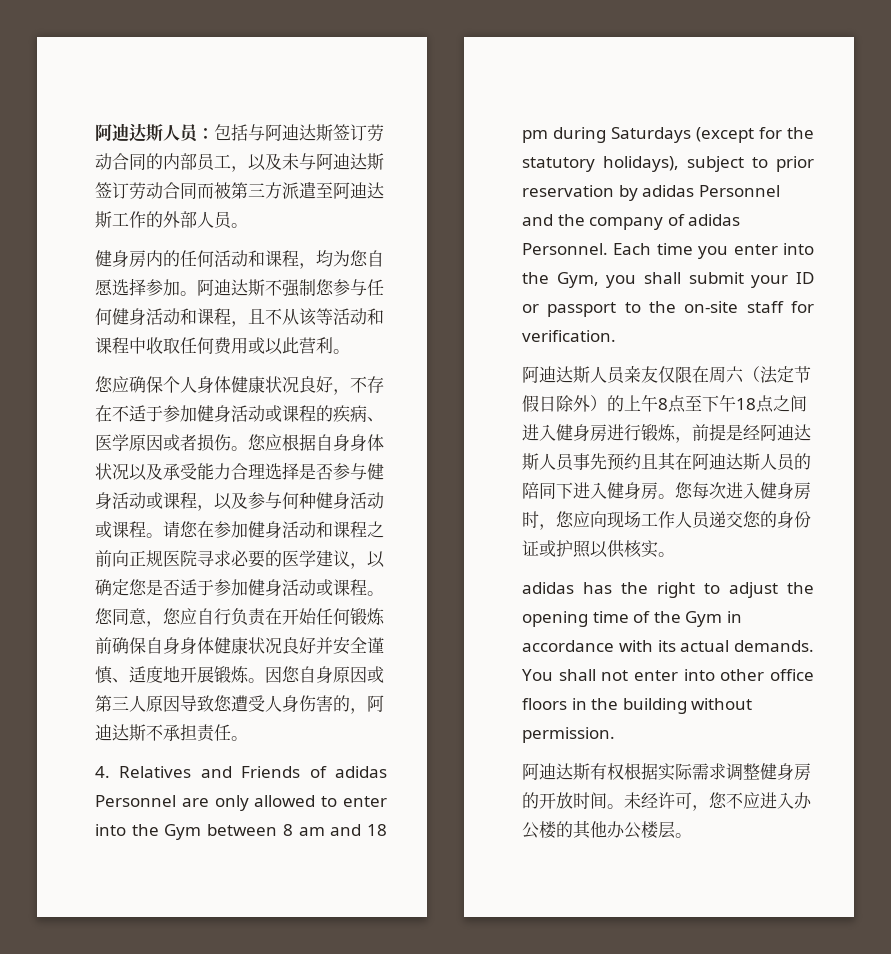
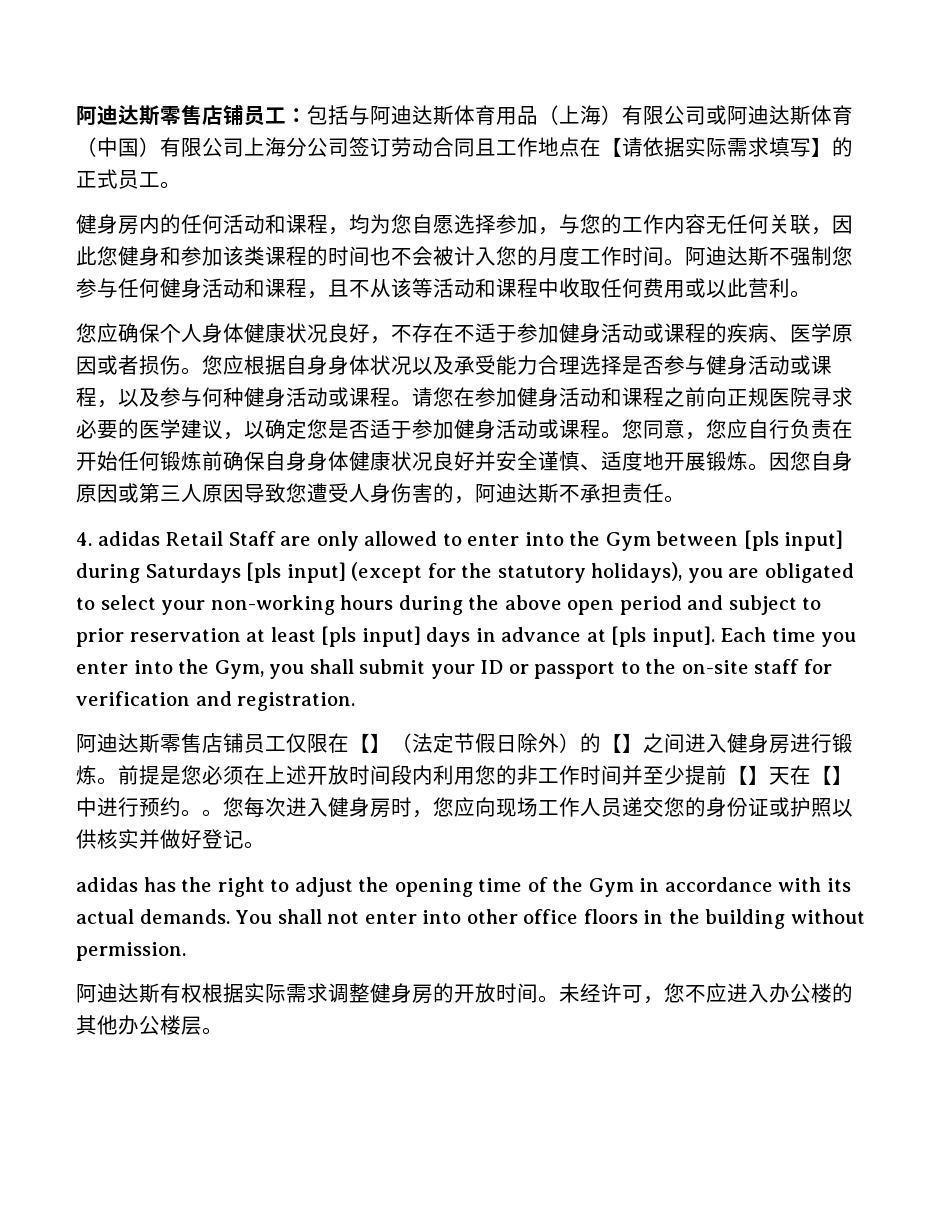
[95,123,200,143] 阿迪达斯人员 -> [76,104,286,126] 阿迪达斯零售店铺员工
[333,124,384,142] [95,153,384,172] [95,182,384,200] [95,211,233,229] 签订劳动合同的内部员工，以及未与阿迪达斯签订劳动合同而被第三方派遣至阿迪达斯工作的外部人员 -> [454,105,853,125] [76,137,853,157] [76,169,160,189] 体育用品（上海）有限公司或阿迪达斯体育（中国）有限公司上海分公司签订劳动合同且工作地点在【请依据实际需求填写】的正式员工
(180, 287) none -> [538,214,853,235] [76,246,664,266] ，与您的工作内容无任何关联，因此您健身和参加该类课程的时间也不会被计入您的月度工作时间
[119,766,387,778] [95,795,176,807] Relatives and Friends of adidas Personnel -> [97,531,276,546] adidas Retail Staff
[282,824,388,836] [522,127,691,143] 8 am and 18 pm during Saturdays -> [743,530,844,551] [76,562,346,583] [pls input] during Saturdays [pls input]
[687,156,814,172] [522,185,780,201] [522,214,741,230] [522,243,608,255] subject to prior reservation by adidas Personnel and the company of adidas Personnel. -> [687,563,854,583] [76,595,822,615] [76,626,715,647] you are obligated to select your non-working hours during the above open period and subject to prior reservation at least [pls input] days in advance at [pls input].
[522,330,616,342] [522,365,744,384] verification. // 阿迪达斯人员亲友仅限在周六 -> [76,691,356,711] [76,733,391,753] verification and registration. // 阿迪达斯零售店铺员工仅限在【】
[624,395,774,413] 上午8点至下午18点 -> [601,733,643,753] 【】
[675,424,811,443] [522,452,811,471] [522,482,658,500] ，前提是经阿迪达斯人员事先预约且其在阿迪达斯人员的陪同下进入健身房 -> [97,765,853,785] [76,797,202,817] 。前提是您必须在上述开放时间段内利用您的非工作时间并至少提前【】天在【】中进行预约。
(658, 549) none -> [139,829,244,849] 并做好登记

